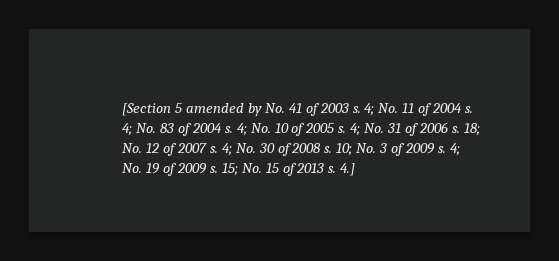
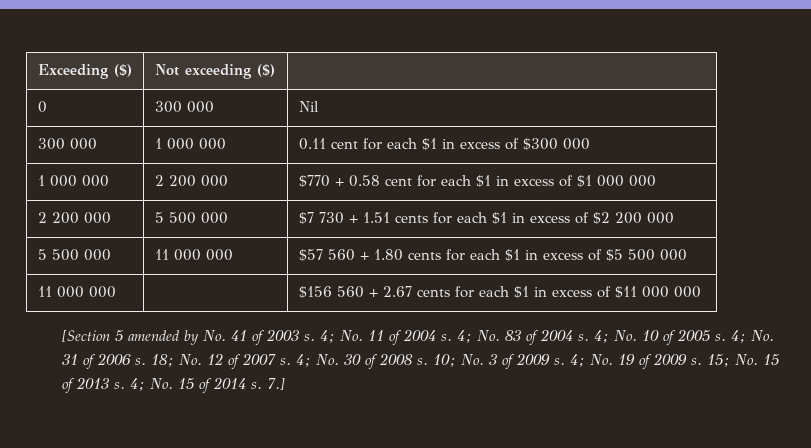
(122, 109) none -> [37,64,132,79] [154,64,275,79] [37,101,47,113] [154,101,214,113] [298,101,319,112] [37,138,97,150] [154,138,226,150] [298,138,590,150] [37,175,109,187] [154,175,228,187] [298,175,656,187] [37,212,111,224] [154,212,228,224] [298,212,674,224] [37,249,111,261] [154,249,233,261] [298,249,687,261] [37,286,116,298] [298,286,701,298] Exceeding ($) | Not exceeding ($) | // 0 | 300 000 | Nil // 300 000 | 1 000 000 | 0.11 cent for each $1 in excess of $300 000 // 1 000 000 | 2 200 000 | $770 + 0.58 cent for each $1 in excess of $1 000 000 // 2 200 000 | 5 500 000 | $7 730 + 1.51 cents for each $1 in excess of $2 200 000 // 5 500 000 | 11 000 000 | $57 560 + 1.80 cents for each $1 in excess of $5 500 000 // 11 000 000 | | $156 560 + 2.67 cents for each $1 in excess of $11 000 000 //
[340,163,356,176] 4.] -> [129,377,285,393] 4; No. 15 of 2014 s. 7.]

